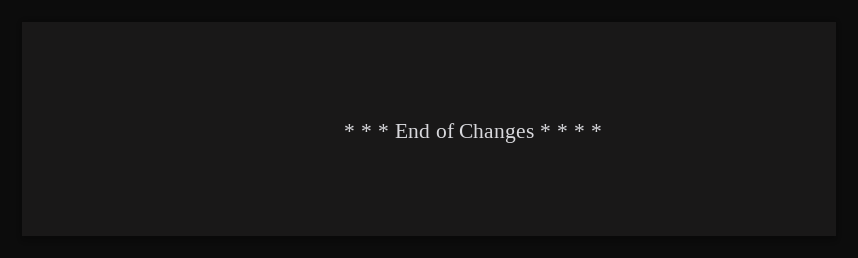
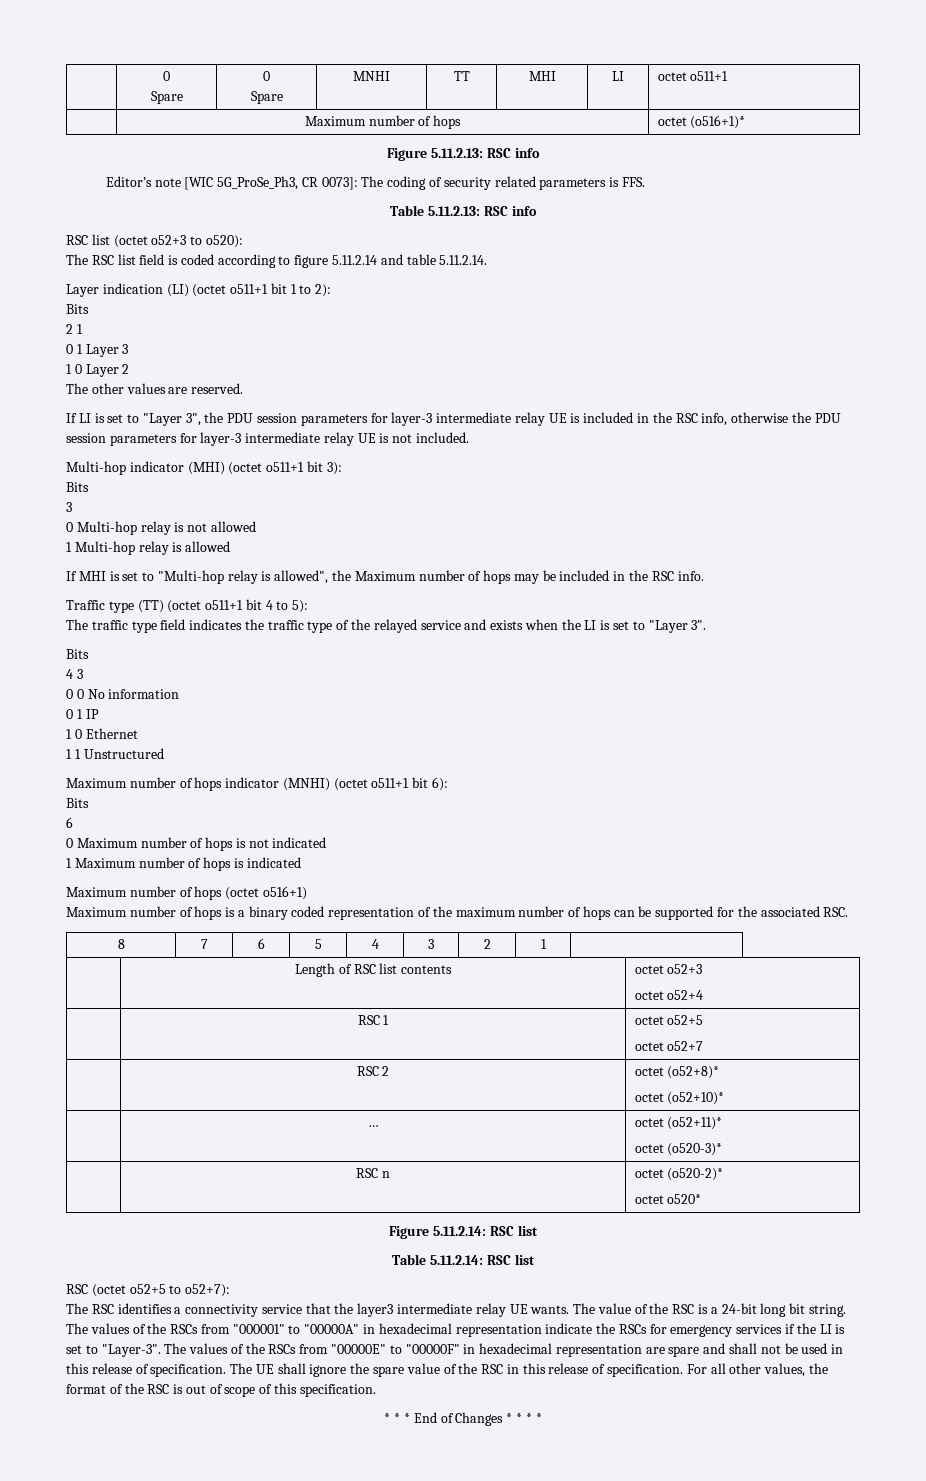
(344, 131) none -> [163,71,170,81] [150,91,183,104] [263,71,270,81] [250,91,283,104] [353,71,390,81] [453,71,470,81] [528,71,556,81] [612,71,624,81] [657,71,729,81] [304,115,462,129] [657,115,746,129] [387,148,540,161] [105,176,645,190] [390,205,537,216] [66,234,243,248] [66,254,488,268] [66,283,332,297] [66,304,89,314] [66,324,83,334] [66,344,129,357] [66,364,130,377] [66,383,244,394] [66,412,841,426] [66,432,470,446] [66,461,342,475] [66,482,89,492] [66,502,72,512] [66,521,256,535] [66,541,231,555] [66,570,704,584] [66,599,309,613] [66,619,707,633] [66,649,89,659] [66,669,83,679] [66,689,180,699] [66,709,99,719] [66,728,138,739] [66,748,164,759] [66,777,449,791] [66,798,89,808] [66,817,73,828] [66,837,327,851] [66,857,301,871] [66,886,307,900] [66,906,849,920] [117,939,125,949] [200,939,208,949] [257,938,265,949] [314,939,322,949] [371,939,379,949] [428,939,434,949] [483,939,491,949] [540,939,547,949] [294,963,453,977] [634,964,703,974] [634,990,704,1000] [357,1015,390,1025] [634,1015,704,1025] [634,1041,704,1051] [356,1066,390,1076] [634,1066,720,1079] [634,1092,725,1105] [367,1125,379,1127] [634,1117,723,1130] [634,1143,723,1156] [356,1168,390,1178] [634,1168,724,1181] [634,1194,702,1204] [389,1225,538,1239] [392,1254,535,1265] [66,1284,231,1297] [66,1303,846,1317] [66,1323,846,1337] [66,1343,844,1357] [66,1363,828,1377] [66,1383,376,1397] | 0 // Spare | 0 // Spare | MNHI | TT | MHI | LI | octet o511+1 // | Maximum number of hops | octet (o516+1)* // Figure 5.11.2.13: RSC info // Editor’s note [WIC 5G_ProSe_Ph3, CR 0073]: The coding of security related parameters is FFS. // Table 5.11.2.13: RSC info // RSC list (octet o52+3 to o520): // The RSC list field is coded according to figure 5.11.2.14 and table 5.11.2.14. // Layer indication (LI) (octet o511+1 bit 1 to 2): // Bits // 2 1 // 0 1 Layer 3 // 1 0 Layer 2 // The other values are reserved. // If LI is set to "Layer 3", the PDU session parameters for layer-3 intermediate relay UE is included in the RSC info, otherwise the PDU session parameters for layer-3 intermediate relay UE is not included. // Multi-hop indicator (MHI) (octet o511+1 bit 3): // Bits // 3 // 0 Multi-hop relay is not allowed // 1 Multi-hop relay is allowed // If MHI is set to "Multi-hop relay is allowed", the Maximum number of hops may be included in the RSC info. // Traffic type (TT) (octet o511+1 bit 4 to 5): // The traffic type field indicates the traffic type of the relayed service and exists when the LI is set to "Layer 3". // Bits // 4 3 // 0 0 No information // 0 1 IP // 1 0 Ethernet // 1 1 Unstructured // Maximum number of hops indicator (MNHI) (octet o511+1 bit 6): // Bits // 6 // 0 Maximum number of hops is not indicated // 1 Maximum number of hops is indicated // Maximum number of hops (octet o516+1) // Maximum number of hops is a binary coded representation of the maximum number of hops can be supported for the associated RSC. // 8 | 7 | 6 | 5 | 4 | 3 | 2 | 1 | // | Length of RSC list contents | octet o52+3 // octet o52+4 // | RSC 1 | octet o52+5 // octet o52+7 // | RSC 2 | octet (o52+8)* // octet (o52+10)* // | … | octet (o52+11)* // octet (o520-3)* // | RSC n | octet (o520-2)* // octet o520* // Figure 5.11.2.14: RSC list // Table 5.11.2.14: RSC list // RSC (octet o52+5 to o52+7): // The RSC identifies a connectivity service that the layer3 intermediate relay UE wants. The value of the RSC is a 24-bit long bit string. The values of the RSCs from "000001" to "00000A" in hexadecimal representation indicate the RSCs for emergency services if the LI is set to "Layer-3". The values of the RSCs from "00000E" to "00000F" in hexadecimal representation are spare and shall not be used in this release of specification. The UE shall ignore the spare value of the RSC in this release of specification. For all other values, the format of the RSC is out of scope of this specification. //

